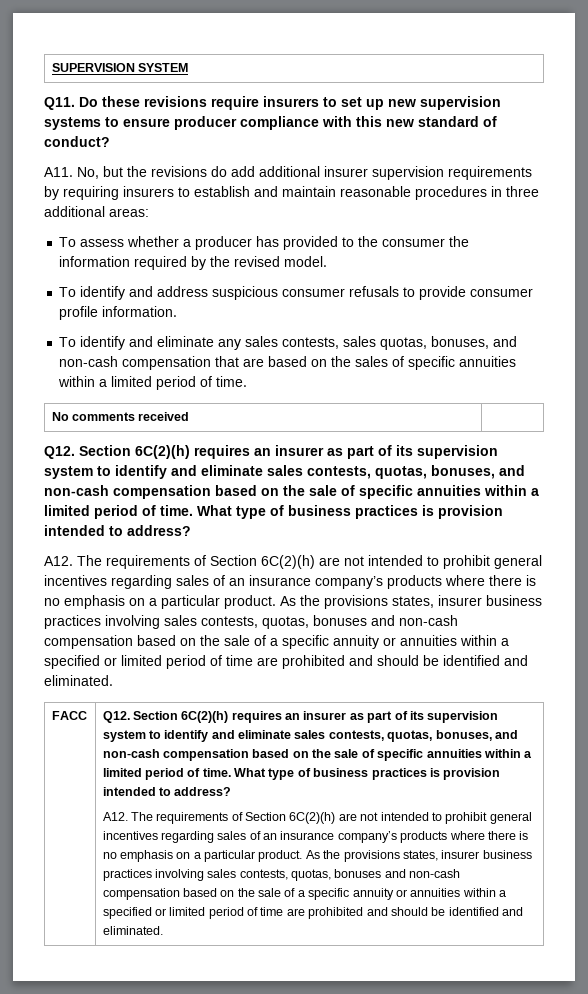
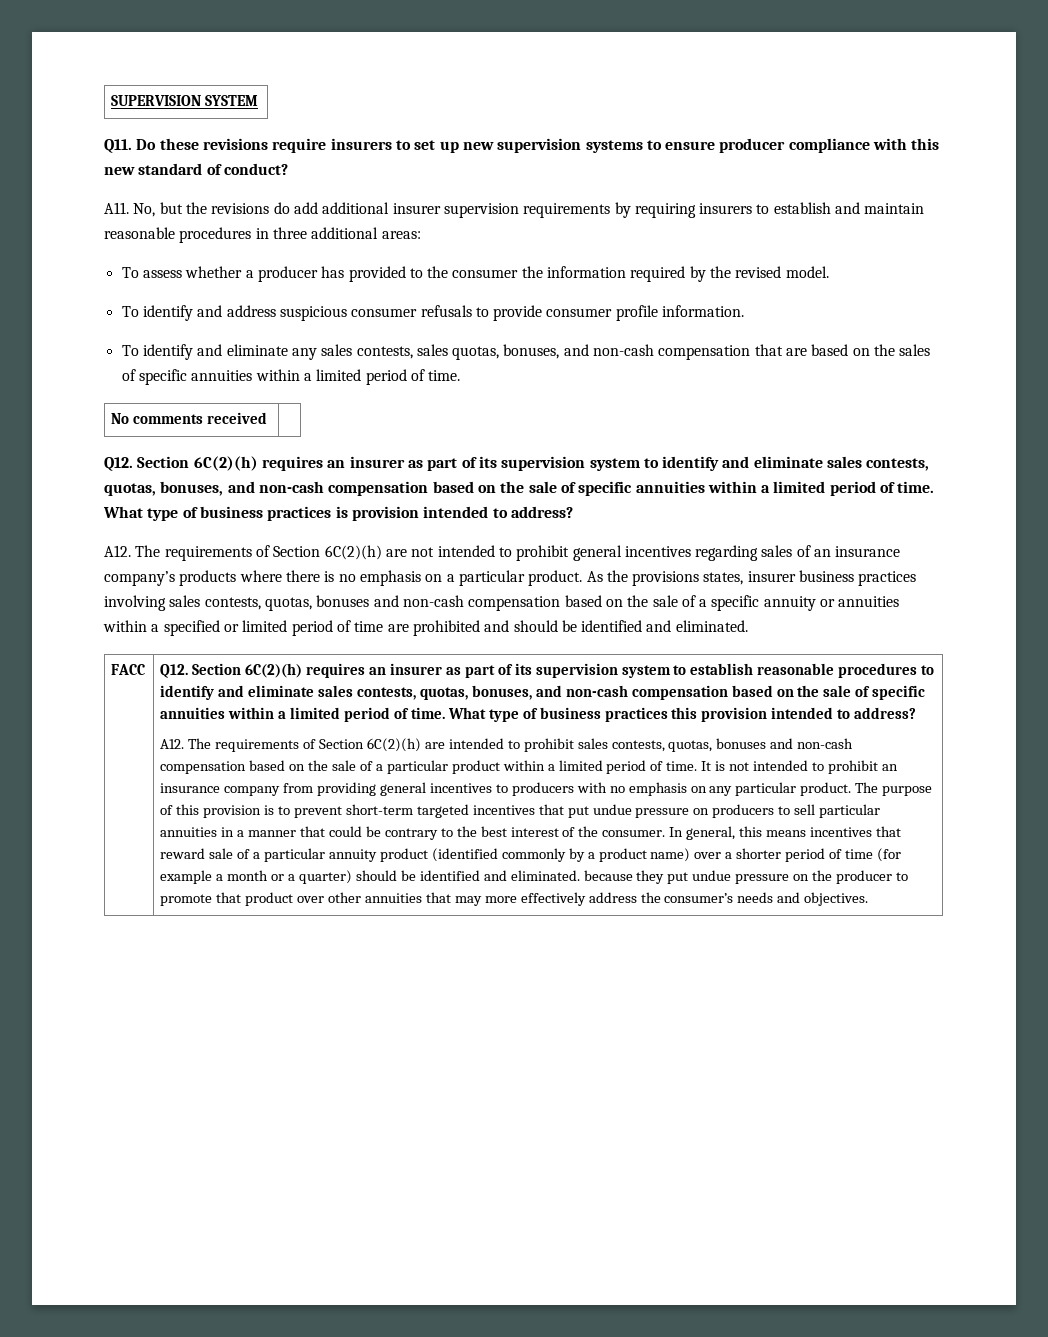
(161, 734) none -> [690,663,935,678] establish reasonable procedures to
[429,768,440,777] is -> [671,707,698,719] this
[360,812,532,824] [102,831,529,843] [102,850,532,862] [102,869,204,881] not intended to prohibit general incentives regarding sales of an insurance company’s products where there is no emphasis on a particular product. As the provisions states, insurer business practices involving -> [448,738,574,752] intended to prohibit
[308,888,507,900] [102,907,524,919] [102,926,163,935] specific annuity or annuities within a specified or limited period of time are prohibited and should be identified and eliminated. -> [386,760,898,774] [160,782,933,796] [160,804,881,818] [160,826,901,840] [160,848,901,862] [160,870,908,884] [160,892,869,906] particular product within a limited period of time. It is not intended to prohibit an insurance company from providing general incentives to producers with no emphasis on any particular product. The purpose of this provision is to prevent short-term targeted incentives that put undue pressure on producers to sell particular annuities in a manner that could be contrary to the best interest of the consumer. In general, this means incentives that reward sale of a particular annuity product (identified commonly by a product name) over a shorter period of time (for example a month or a quarter) should be identified and eliminated. because they put undue pressure on the producer to promote that product over other annuities that may more effectively address the consumer’s needs and objectives.

